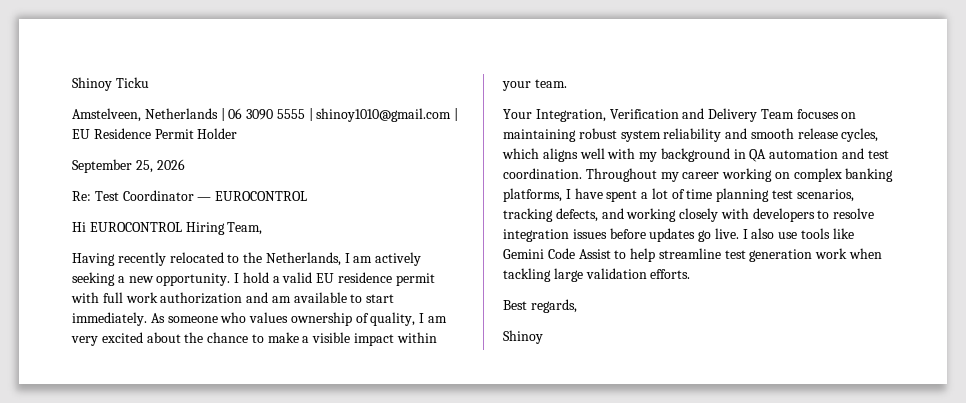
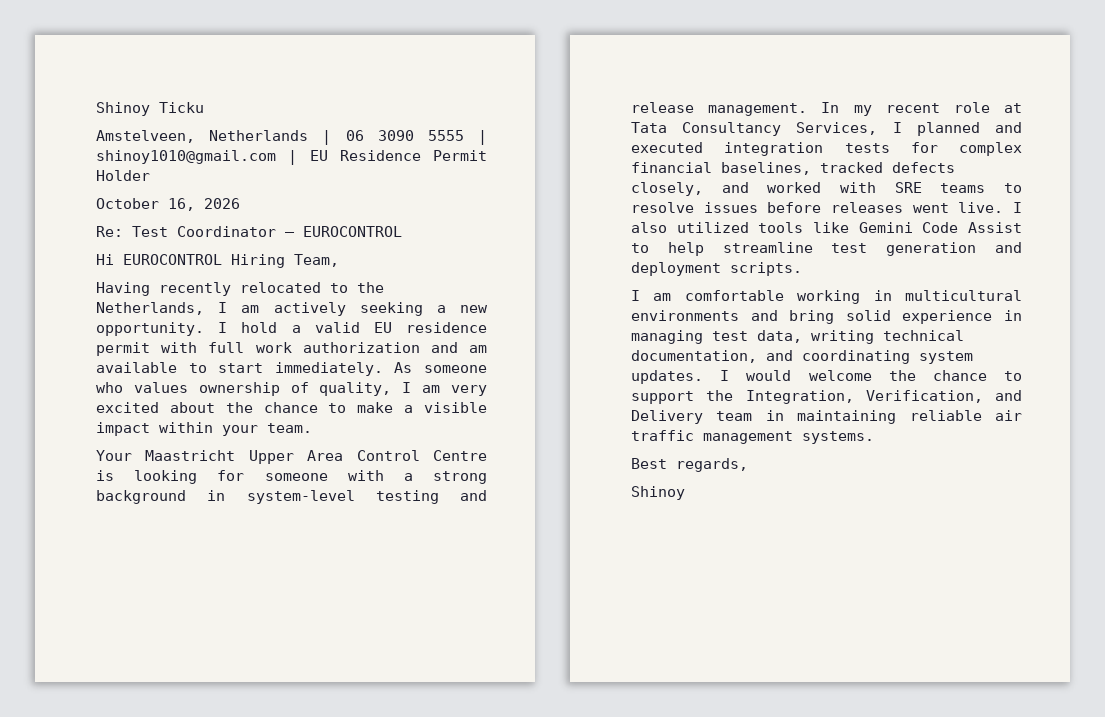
[72,159,153,173] September 25, -> [96,198,195,211] October 16,
[535,108,857,122] [503,128,879,142] [502,148,889,162] [503,168,894,182] [503,188,854,202] [503,208,815,222] Integration, Verification and Delivery Team focuses on maintaining robust system reliability and smooth release cycles, which aligns well with my background in QA automation and test coordination. Throughout my career working on complex banking platforms, I have spent a lot of time planning test scenarios, tracking defects, and working closely with developers -> [145,450,487,464] [96,470,487,484] [96,490,487,504] [631,102,1022,116] [631,122,1022,136] [631,142,1022,156] [631,162,955,175] [631,182,986,196] Maastricht Upper Area Control Centre is looking for someone with a strong background in system-level testing and release management. In my recent role at Tata Consultancy Services, I planned and executed integration tests for complex financial baselines, tracked defects closely, and worked with SRE teams
[503,229,569,242] integration -> (694, 207) none
[649,228,712,242] updates go -> [831,202,949,213] releases went
[778,232,798,239] use -> [676,222,749,233] utilized
[815,248,883,259] [503,268,691,282] work when tackling large validation efforts. -> [995,242,1022,253] [631,262,802,276] [631,290,1022,304] [631,310,1022,324] [631,330,964,344] [631,350,973,364] [631,370,1022,384] [631,390,1022,404] [631,410,1022,424] [631,430,874,444] and deployment scripts. // I am comfortable working in multicultural environments and bring solid experience in managing test data, writing technical documentation, and coordinating system updates. I would welcome the chance to support the Integration, Verification, and Delivery team in maintaining reliable air traffic management systems.

